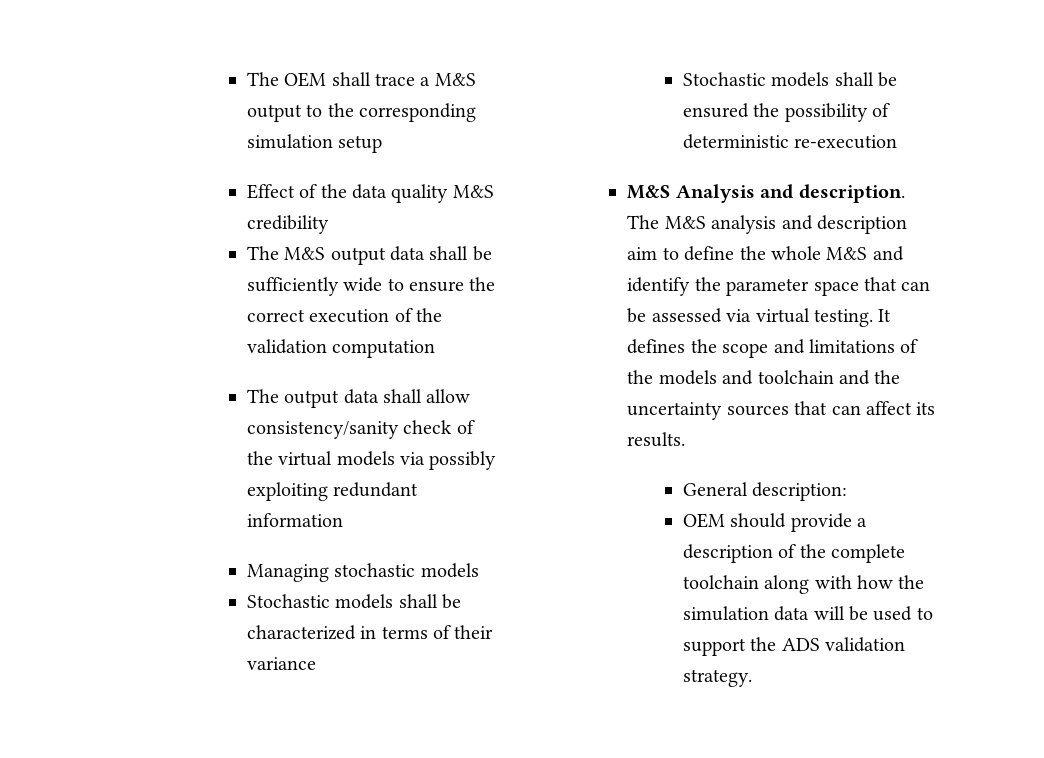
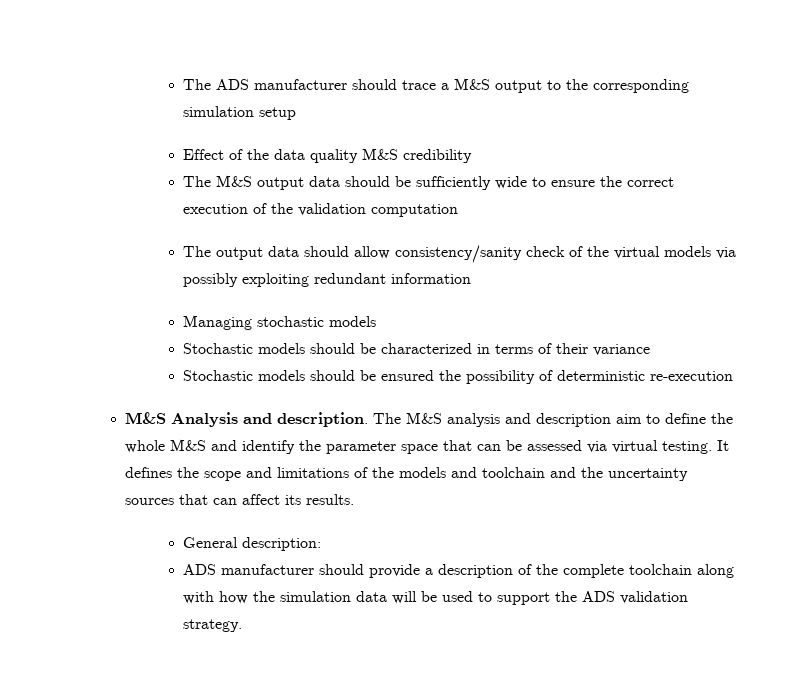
[246,72,371,87] The OEM shall -> [183,79,398,90] The ADS manufacturer should
[429,246,469,260] shall -> [345,176,391,187] should
[383,389,422,403] shall -> [304,246,350,257] should
[398,594,438,608] shall -> [310,343,356,354] should
[834,72,874,86] shall -> [310,370,356,381] should
[682,513,725,528] OEM -> [183,564,315,575] ADS manufacturer

